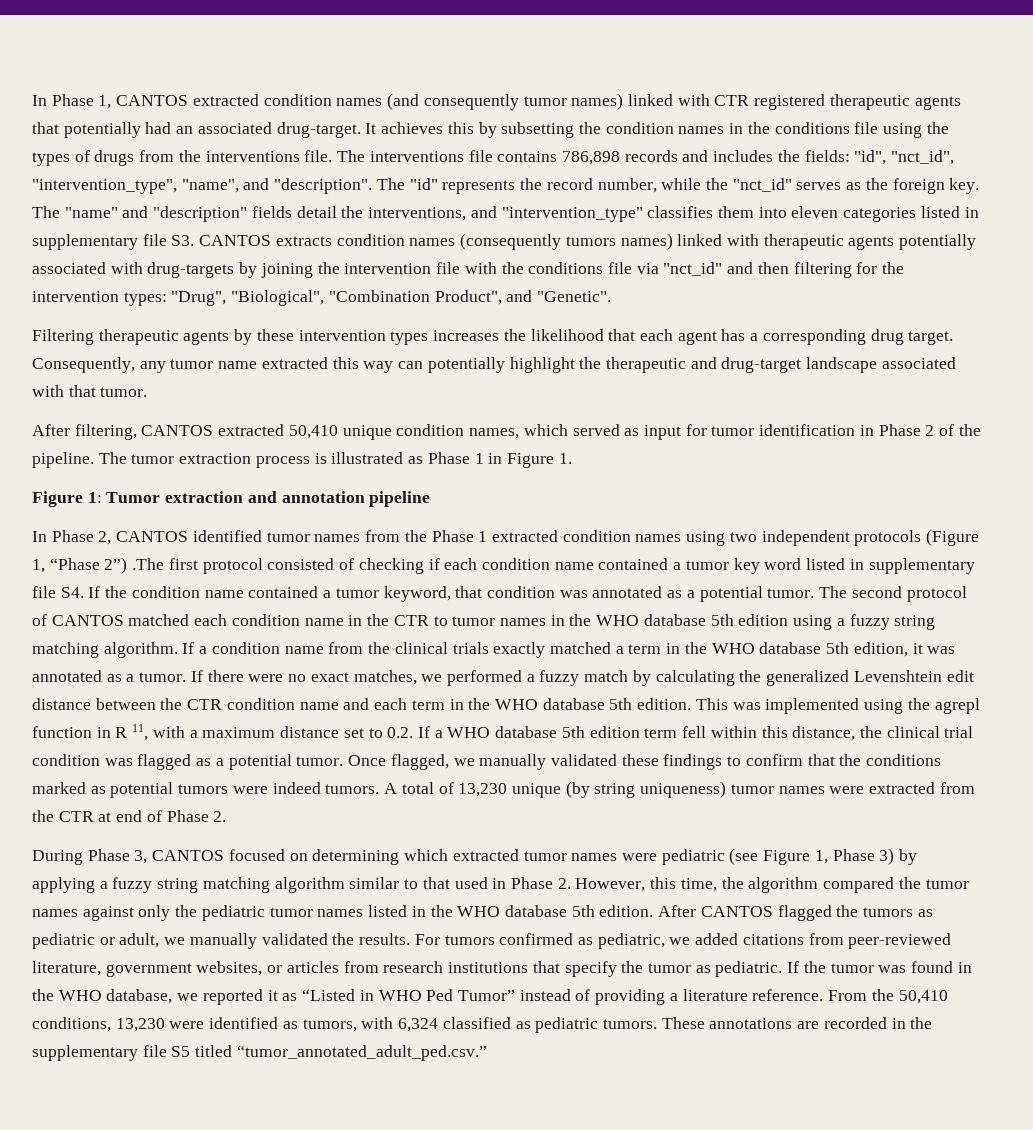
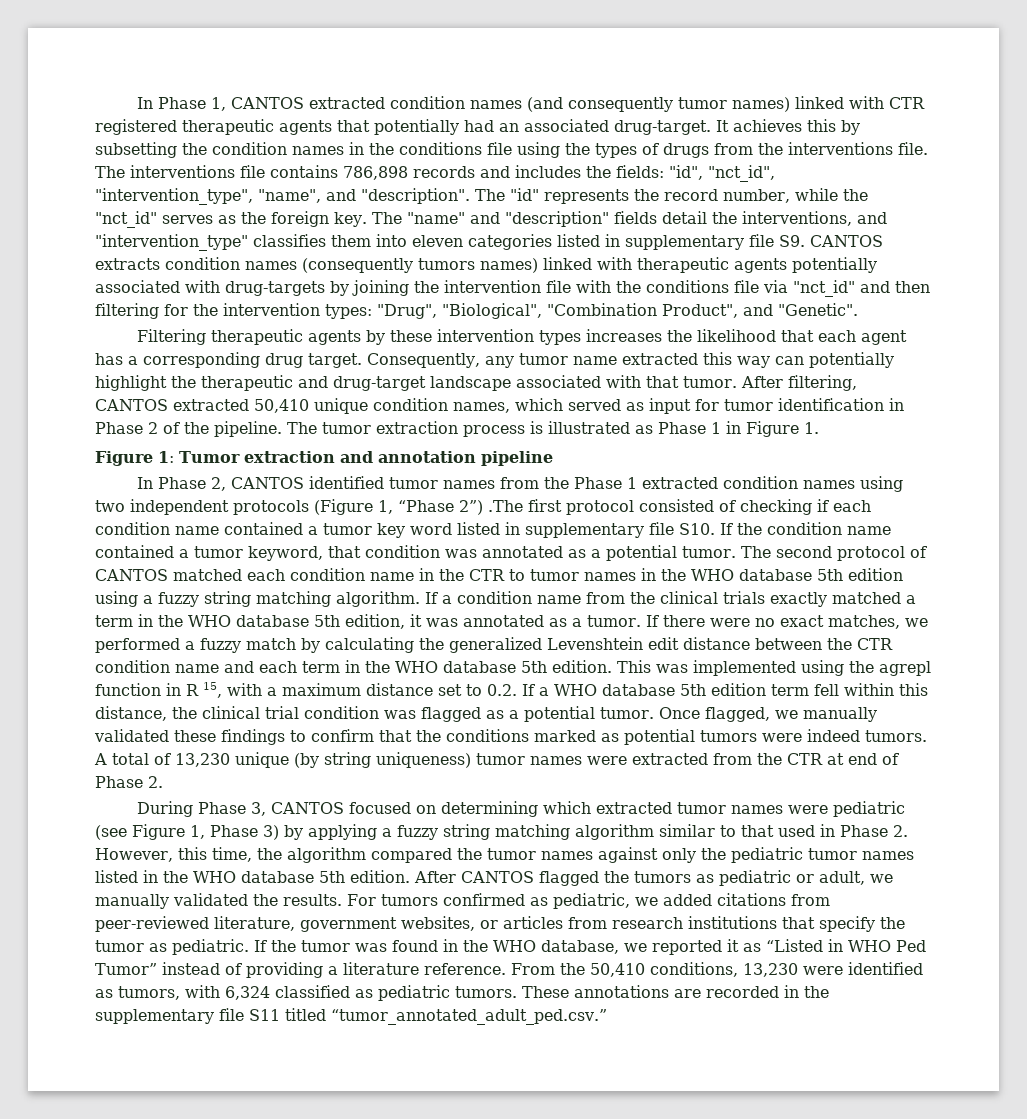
[171,235,195,246] S3. -> [779,235,805,247] S9.
(148, 392) // -> (737, 382) none
[60,587,84,598] S4. -> [679,523,715,535] S10.
[132,724,149,741] 11, -> [203,682,222,698] 15,
[171,1046,191,1057] S5 -> [249,1009,280,1021] S11

